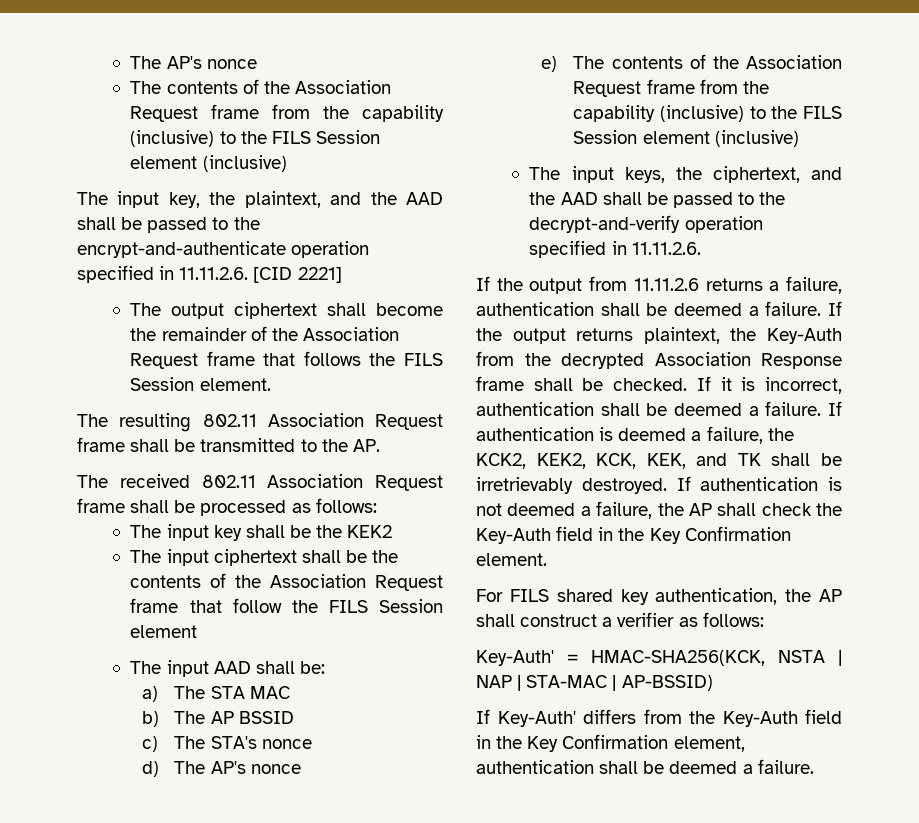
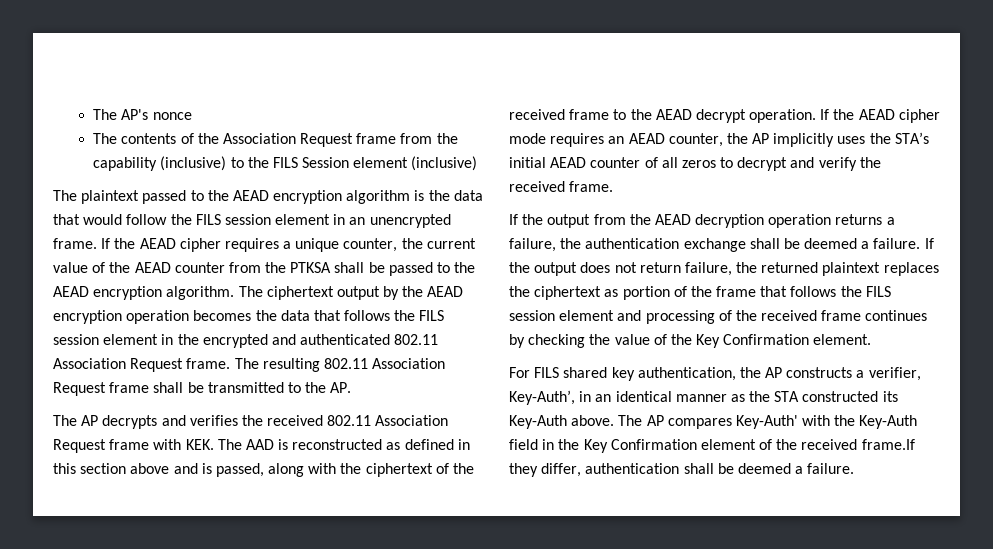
[117,191,443,208] [77,217,260,233] [77,241,370,258] [77,265,342,283] [130,302,444,319] [130,326,399,341] [130,351,443,369] [130,377,271,391] input key, the plaintext, and the AAD shall be passed to the encrypt-and-authenticate operation specified in 11.11.2.6. [CID 2221] // The output ciphertext shall become the remainder of the Association Request frame that follows the FILS Session element. // -> [81,190,483,204] [53,214,451,228] [53,238,476,252] [53,262,476,276] [53,286,464,300] [53,310,445,324] [53,334,439,348] [53,358,231,372] plaintext passed to the AEAD encryption algorithm is the data that would follow the FILS session element in an unencrypted frame. If the AEAD cipher requires a unique counter, the current value of the AEAD counter from the PTKSA shall be passed to the AEAD encryption algorithm. The ciphertext output by the AEAD encryption operation becomes the data that follows the FILS session element in the encrypted and authenticated 802.11 Association Request frame.
(108, 481) none -> [81,415,263,429] AP decrypts and verifies the
[130,498,377,516] [130,524,393,541] [130,549,399,566] [130,573,444,591] [130,598,444,613] [130,625,198,638] [130,660,325,677] [141,686,290,702] [141,711,294,727] [141,736,312,752] [141,761,301,777] [540,54,842,72] [573,79,769,97] [573,105,843,122] [573,130,799,147] [529,166,842,183] [529,192,786,208] [529,215,763,233] [529,240,701,258] [476,276,842,294] [476,302,594,316] shall be processed as follows: // The input key shall be the KEK2 // The input ciphertext shall be the contents of the Association Request frame that follow the FILS Session element // The input AAD shall be: // a) The STA MAC // b) The AP BSSID // c) The STA's nonce // d) The AP's nonce // e) The contents of the Association Request frame from the capability (inclusive) to the FILS Session element (inclusive) // The input keys, the ciphertext, and the AAD shall be passed to the decrypt-and-verify operation specified in 11.11.2.6. // If the output from 11.11.2.6 returns a failure, authentication -> [153,439,470,450] [53,463,475,477] [509,109,940,123] [509,132,929,147] [509,157,881,171] [509,181,614,192] [509,214,895,228] [509,238,746,252] with KEK. The AAD is reconstructed as defined in this section above and is passed, along with the ciphertext of the received frame to the AEAD decrypt operation. If the AEAD cipher mode requires an AEAD counter, the AP implicitly uses the STA’s initial AEAD counter of all zeros to decrypt and verify the received frame. // If the output from the AEAD decryption operation returns a failure, the authentication exchange
[576,327,842,344] [476,351,842,369] [476,376,842,394] [476,401,842,416] [476,426,794,444] [476,453,842,469] [476,476,842,494] [476,501,842,519] [476,526,614,544] returns plaintext, the Key-Auth from the decrypted Association Response frame shall be checked. If it is incorrect, authentication shall be deemed a failure. If authentication is deemed a failure, the KCK2, KEK2, KCK, KEK, and TK shall be irretrievably destroyed. If authentication is not deemed a failure, the AP shall check the Key-Auth field in -> [580,262,939,276] [509,286,891,300] [509,310,928,324] [509,334,667,348] does not return failure, the returned plaintext replaces the ciphertext as portion of the frame that follows the FILS session element and processing of the received frame continues by checking the value of
[476,612,764,627] [476,650,842,666] [476,675,713,691] [476,709,842,727] [476,734,745,752] shall construct a verifier as follows: // Key-Auth' = HMAC-SHA256(KCK, NSTA | NAP | STA-MAC | AP-BSSID) // If Key-Auth' differs from the Key-Auth field in the Key Confirmation element, -> [786,367,921,381] [509,390,898,405] [509,415,918,429] [509,439,915,453] [509,463,582,477] constructs a verifier, Key-Auth’, in an identical manner as the STA constructed its Key-Auth above. The AP compares Key-Auth' with the Key-Auth field in the Key Confirmation element of the received frame.If they differ,

